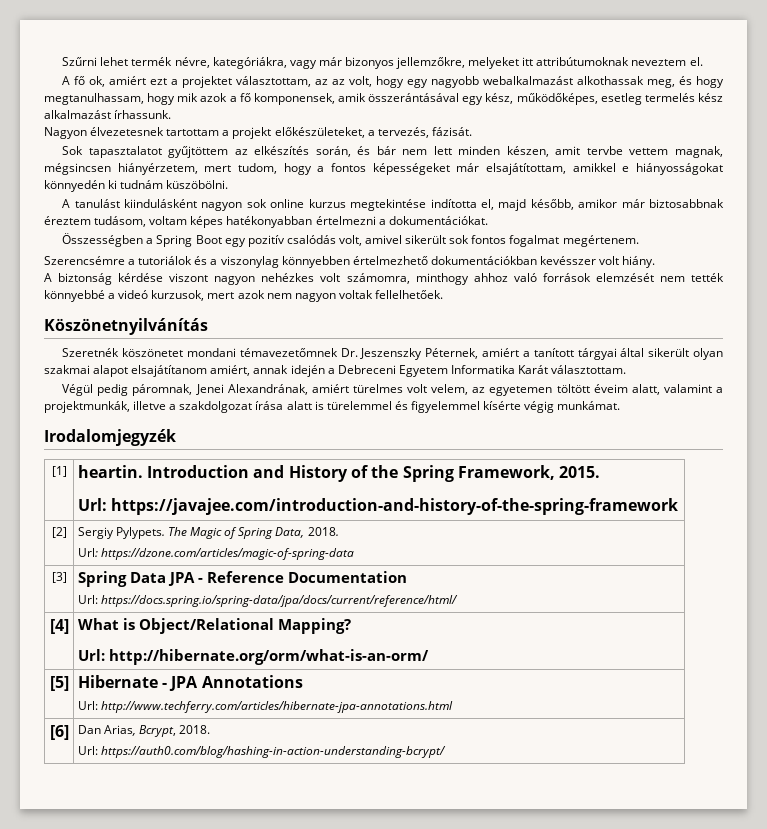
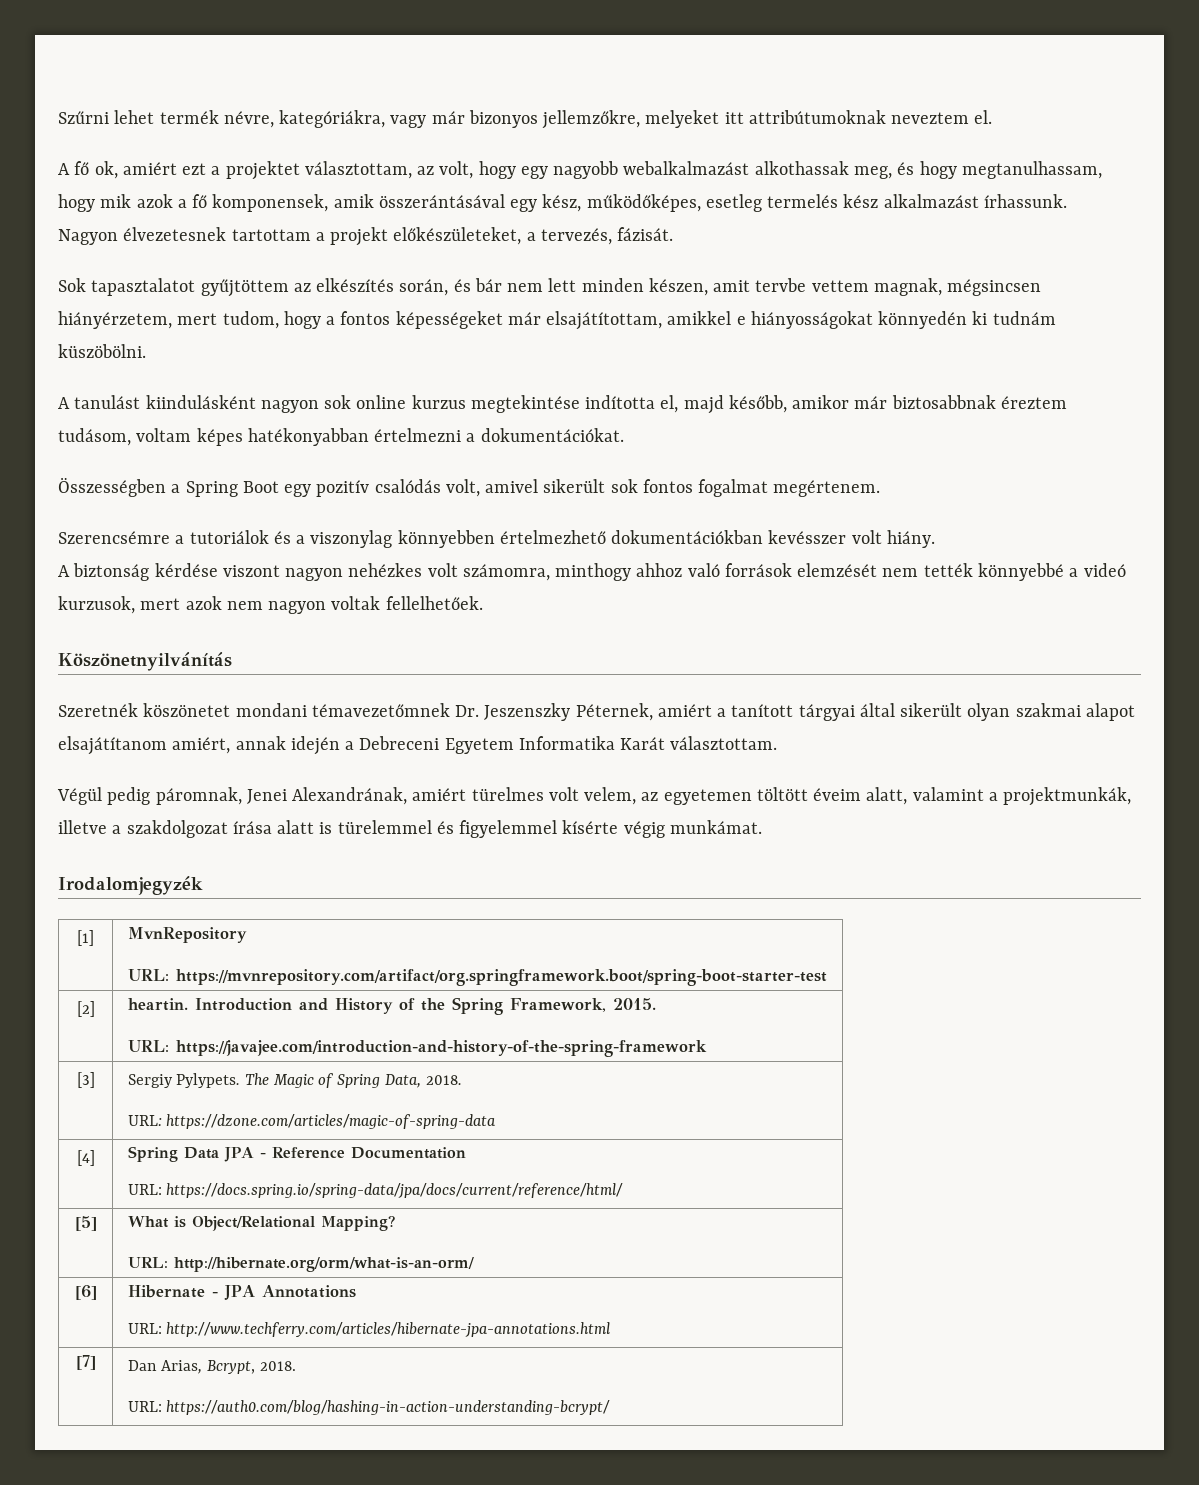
[332,79,346,85] az -> (435, 170) none
(67, 471) none -> [127,927,247,943] [127,969,827,986] [76,1001,95,1017] | MvnRepository // URL: https://mvnrepository.com/artifact/org.springframework.boot/spring-boot-starter-test // [2]
[77,498,107,511] Url: -> [127,1040,169,1052] URL:
[51,527,67,538] [2] -> [76,1072,95,1088] [3]
[77,548,98,557] Url: -> [127,1115,162,1126] URL:
[51,572,67,583] [3] -> [76,1150,95,1166] [4]
[77,595,98,604] Url: -> [127,1184,162,1195] URL:
[49,619,69,634] [4] -> [74,1216,97,1231] [5]
[77,649,105,661] Url: -> [127,1257,168,1268] URL:
[49,676,69,691] [5] -> [74,1285,97,1300] [6]
[77,701,98,710] Url: -> [127,1323,162,1334] URL:
[49,725,69,740] [6] -> [75,1355,96,1370] [7]
[77,746,98,755] Url: -> [127,1401,162,1412] URL:

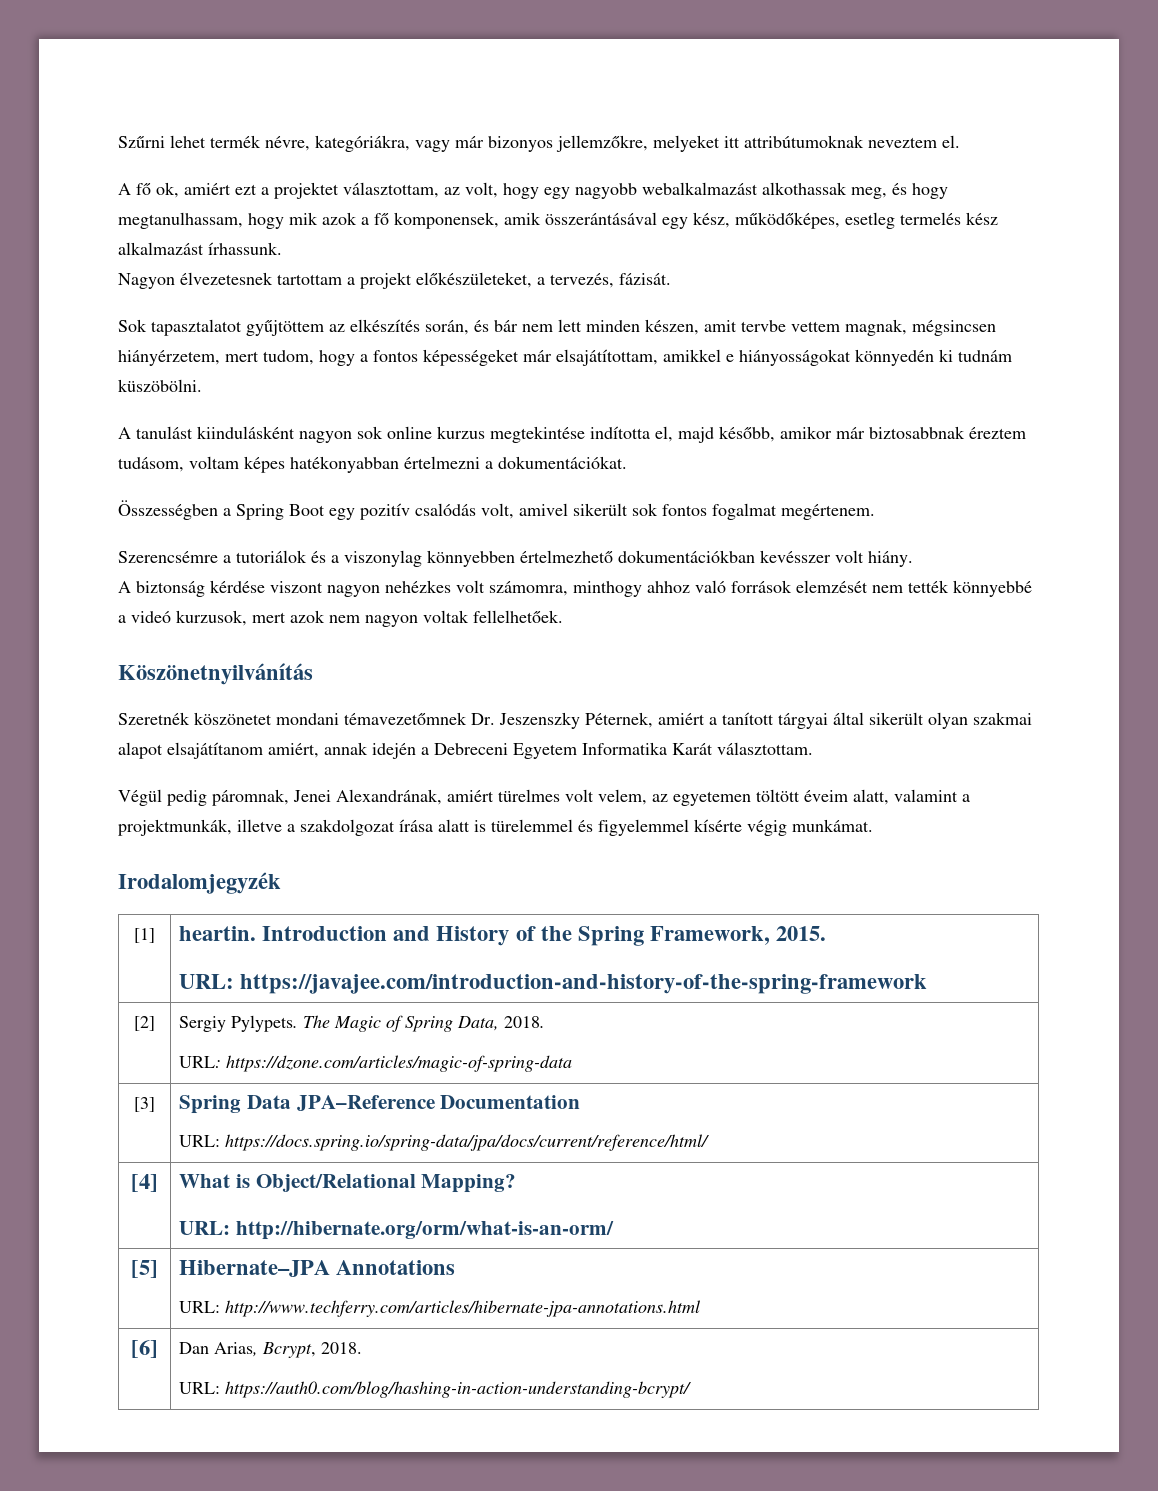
[127,927,247,943] [127,969,827,986] [76,1001,95,1017] | MvnRepository // URL: https://mvnrepository.com/artifact/org.springframework.boot/spring-boot-starter-test // [2] -> (155, 935) none
[76,1072,95,1088] [3] -> [134,1016,155,1031] [2]
[76,1150,95,1166] [4] -> [134,1097,155,1112] [3]
[223,1147,345,1162] JPA - Reference -> [296,1095,435,1111] JPA–Reference
[74,1216,97,1231] [5] -> [131,1174,158,1192] [4]
[74,1285,97,1300] [127,1285,255,1300] [6] | Hibernate - JPA -> [131,1260,158,1278] [179,1260,331,1277] [5] | Hibernate–JPA
[75,1355,96,1370] [7] -> [131,1340,158,1358] [6]

